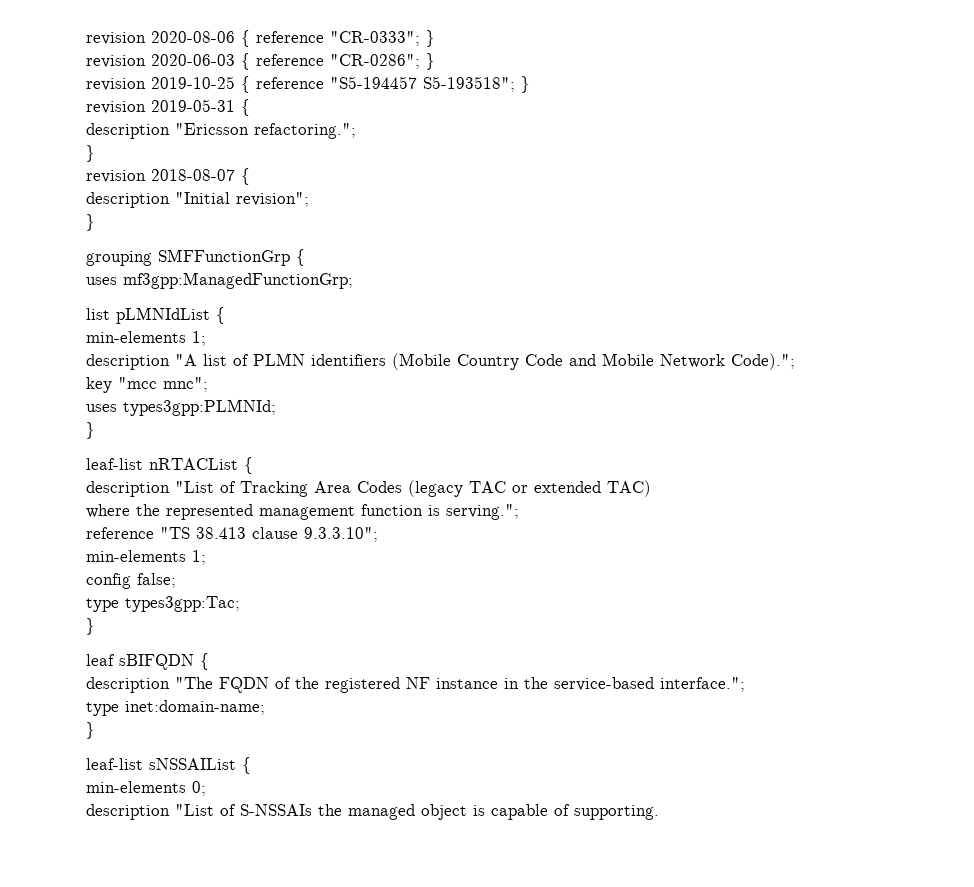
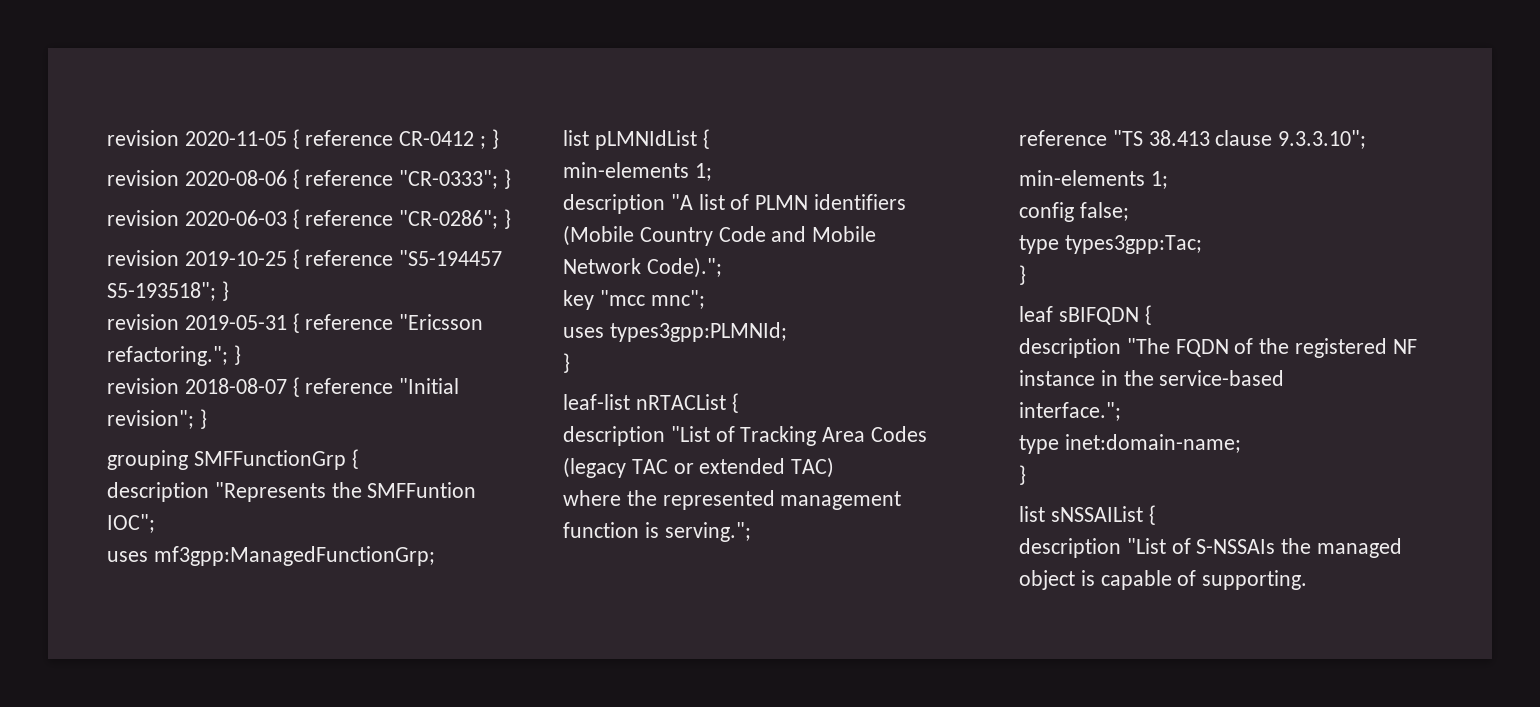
[86,32,146,45] revision -> [107,129,499,149] [107,170,179,186] revision 2020-11-05 { reference CR-0412 ; } // revision
[86,123,170,139] // description -> [305,314,394,330] reference
(356, 131) // -> (228, 356) none
[86,192,170,208] // description -> [305,378,394,394] reference
(309, 199) // -> (194, 419) none
(305, 257) none -> [107,482,477,502] [107,514,155,533] // description "Represents the SMFFuntion IOC";
(654, 359) none -> (877, 234) //
(654, 684) none -> (1285, 378) //
[86,758,143,770] leaf-list -> [1019,506,1045,522] list
[86,781,206,796] // min-elements 0; -> (1156, 515) none

